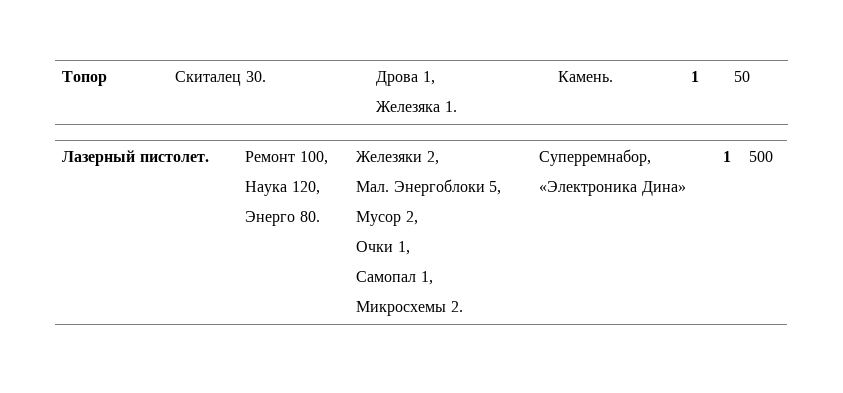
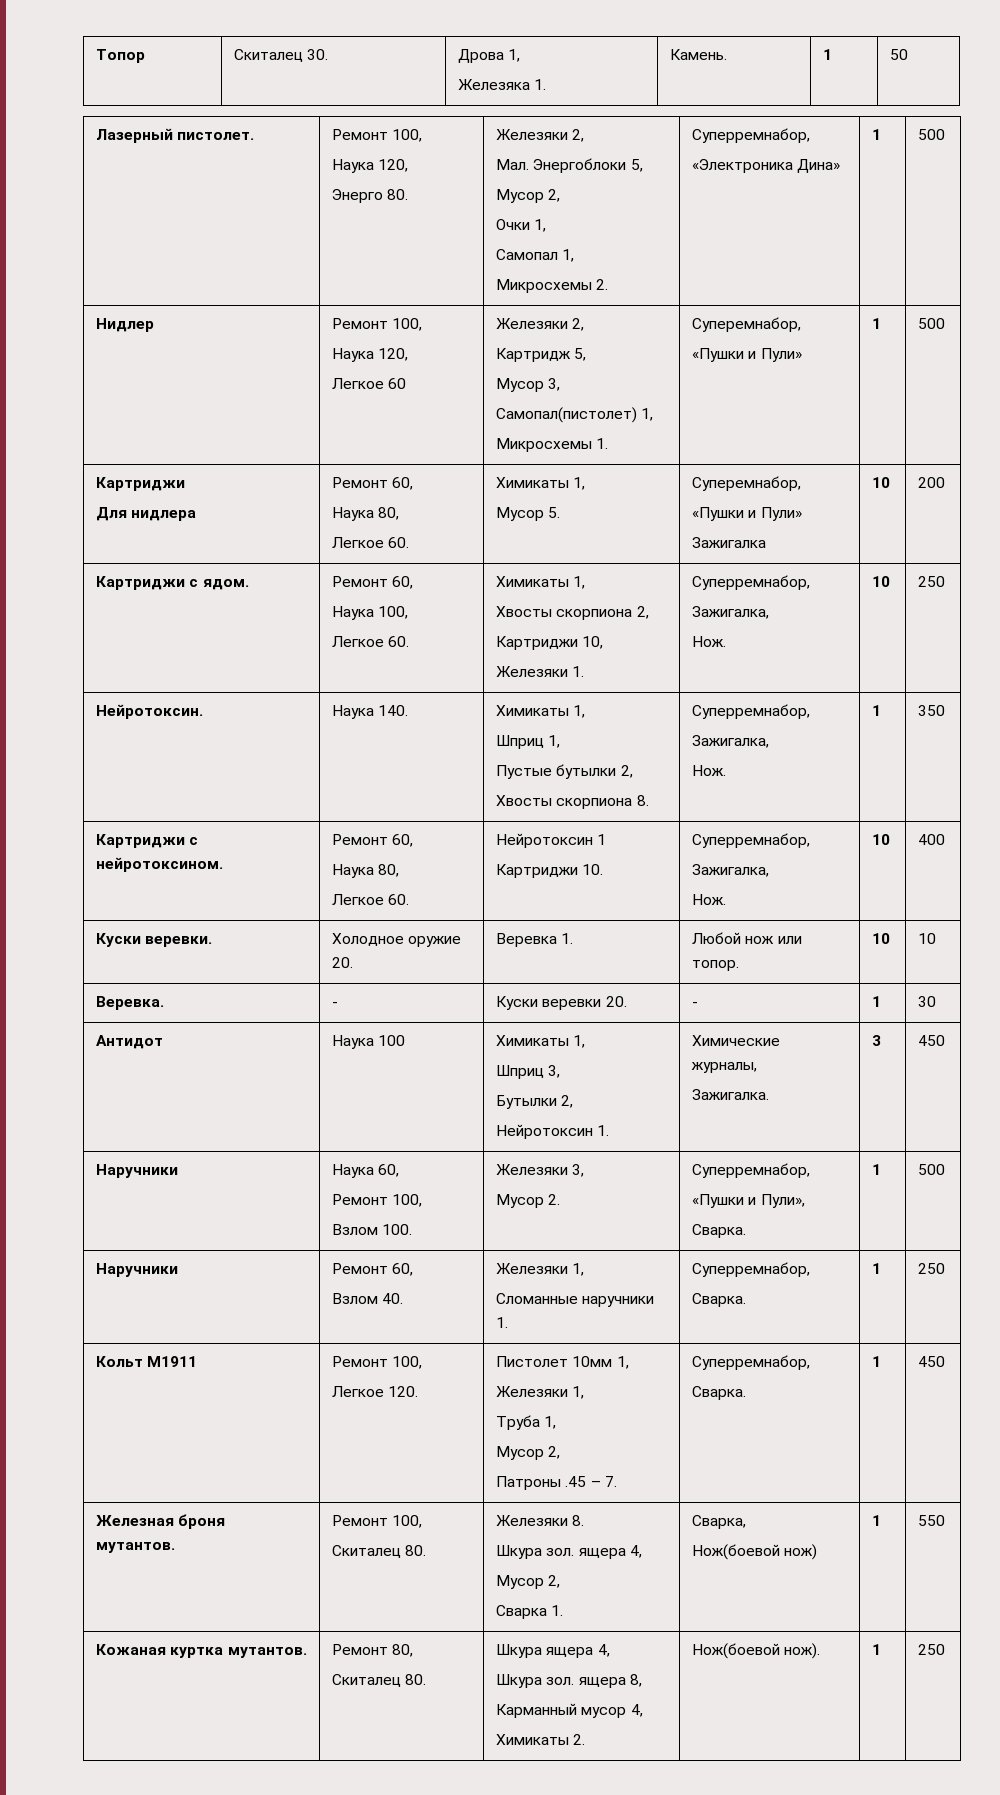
(774, 156) none -> [96,318,155,332] [332,318,423,331] [332,348,409,362] [332,378,407,389] [496,318,585,331] [496,348,587,362] [496,378,561,392] [496,407,654,423] [496,438,609,452] [692,317,802,332] [692,348,802,362] [872,318,882,329] [918,318,946,329] [96,477,186,491] [96,507,197,521] [332,477,414,490] [332,507,400,521] [332,537,410,548] [496,477,586,490] [496,507,561,521] [692,476,802,491] [692,507,802,521] [692,537,767,548] [872,477,891,488] [918,477,946,488] [96,576,249,590] [332,576,414,589] [332,606,409,620] [332,636,410,647] [496,576,586,589] [496,606,649,620] [496,636,604,650] [496,666,585,677] [692,575,811,590] [692,606,770,619] [692,636,727,647] [872,576,891,587] [918,576,946,587] [96,704,204,719] [332,705,409,719] [496,705,586,718] [496,735,561,749] [496,764,633,779] [496,795,649,809] [692,704,811,719] [692,735,770,748] [692,765,727,776] [872,705,882,716] [918,705,946,716] [96,834,199,848] [96,857,224,872] [332,834,414,847] [332,864,400,878] [332,894,410,905] [496,833,607,848] [496,864,604,878] [692,833,811,848] [692,864,770,877] [692,894,727,905] [872,834,891,845] [918,834,946,845] [96,933,213,947] [332,933,462,947] [332,957,354,968] [496,933,574,947] [692,932,802,944] [692,960,740,971] [872,933,891,944] [918,933,937,944] [96,996,165,1010] [332,1002,339,1007] [496,996,627,1010] [692,1002,699,1007] [872,996,882,1007] [918,996,937,1007] [96,1035,164,1049] [332,1035,406,1049] [496,1035,586,1048] [496,1065,561,1079] [496,1095,574,1109] [496,1124,610,1139] [692,1035,781,1046] [691,1062,758,1073] [692,1089,770,1100] [872,1035,882,1046] [918,1035,946,1046] [96,1164,179,1178] [332,1164,400,1178] [332,1194,423,1207] [332,1224,413,1235] [496,1164,585,1177] [496,1194,561,1208] [692,1163,811,1178] [692,1194,805,1208] [692,1224,747,1238] [872,1164,882,1175] [918,1164,946,1175] [96,1263,179,1277] [332,1263,414,1276] [332,1293,404,1304] [496,1263,585,1276] [496,1293,655,1307] [496,1317,509,1328] [692,1262,811,1277] [692,1293,747,1307] [872,1263,882,1274] [918,1263,946,1274] [96,1356,198,1367] [332,1356,423,1369] [332,1386,419,1397] [496,1356,629,1369] [496,1386,585,1399] [496,1415,557,1430] [496,1446,561,1460] [496,1476,617,1490] [692,1355,811,1370] [692,1386,747,1400] [872,1356,882,1367] [918,1356,946,1367] [96,1514,226,1529] [96,1542,176,1553] [332,1515,423,1528] [332,1545,427,1558] [496,1515,585,1526] [496,1545,642,1559] [496,1575,561,1589] [496,1605,564,1619] [692,1515,747,1529] [692,1544,818,1560] [872,1515,882,1526] [918,1515,946,1526] [96,1644,307,1658] [332,1644,414,1657] [332,1674,427,1687] [496,1644,610,1658] [496,1674,642,1688] [496,1703,643,1718] [496,1734,586,1745] [692,1643,821,1659] [872,1644,882,1655] [918,1644,946,1655] // Нидлер | Ремонт 100, // Наука 120, // Легкое 60 | Железяки 2, // Картридж 5, // Мусор 3, // Самопал(пистолет) 1, // Микросхемы 1. | Суперемнабор, // «Пушки и Пули» | 1 | 500 // Картриджи // Для нидлера | Ремонт 60, // Наука 80, // Легкое 60. | Химикаты 1, // Мусор 5. | Суперемнабор, // «Пушки и Пули» // Зажигалка | 10 | 200 // Картриджи с ядом. | Ремонт 60, // Наука 100, // Легкое 60. | Химикаты 1, // Хвосты скорпиона 2, // Картриджи 10, // Железяки 1. | Суперремнабор, // Зажигалка, // Нож. | 10 | 250 // Нейротоксин. | Наука 140. | Химикаты 1, // Шприц 1, // Пустые бутылки 2, // Хвосты скорпиона 8. | Суперремнабор, // Зажигалка, // Нож. | 1 | 350 // Картриджи с нейротоксином. | Ремонт 60, // Наука 80, // Легкое 60. | Нейротоксин 1 // Картриджи 10. | Суперремнабор, // Зажигалка, // Нож. | 10 | 400 // Куски веревки. | Холодное оружие 20. | Веревка 1. | Любой нож или топор. | 10 | 10 // Веревка. | - | Куски веревки 20. | - | 1 | 30 // Антидот | Наука 100 | Химикаты 1, // Шприц 3, // Бутылки 2, // Нейротоксин 1. | Химические журналы, // Зажигалка. | 3 | 450 // Наручники | Наука 60, // Ремонт 100, // Взлом 100. | Железяки 3, // Мусор 2. | Суперремнабор, // «Пушки и Пули», // Сварка. | 1 | 500 // Наручники | Ремонт 60, // Взлом 40. | Железяки 1, // Сломанные наручники 1. | Суперремнабор, // Сварка. | 1 | 250 // Кольт М1911 | Ремонт 100, // Легкое 120. | Пистолет 10мм 1, // Железяки 1, // Труба 1, // Мусор 2, // Патроны .45 – 7. | Суперремнабор, // Сварка. | 1 | 450 // Железная броня мутантов. | Ремонт 100, // Скиталец 80. | Железяки 8. // Шкура зол. ящера 4, // Мусор 2, // Сварка 1. | Сварка, // Нож(боевой нож) | 1 | 550 // Кожаная куртка мутантов. | Ремонт 80, // Скиталец 80. | Шкура ящера 4, // Шкура зол. ящера 8, // Карманный мусор 4, // Химикаты 2. | Нож(боевой нож). | 1 | 250

